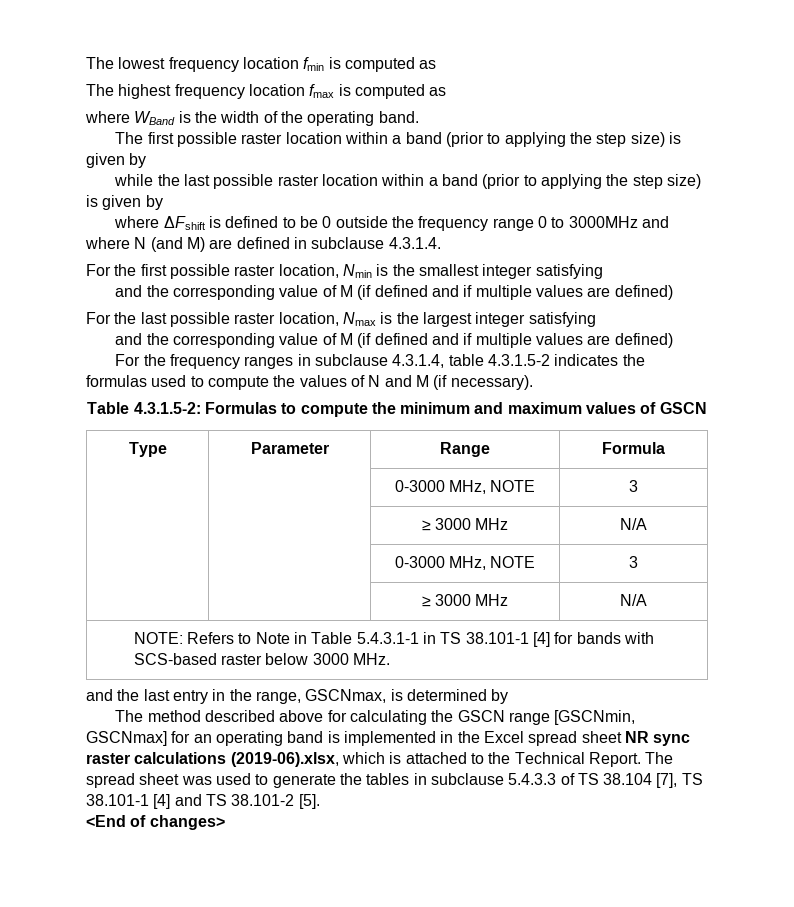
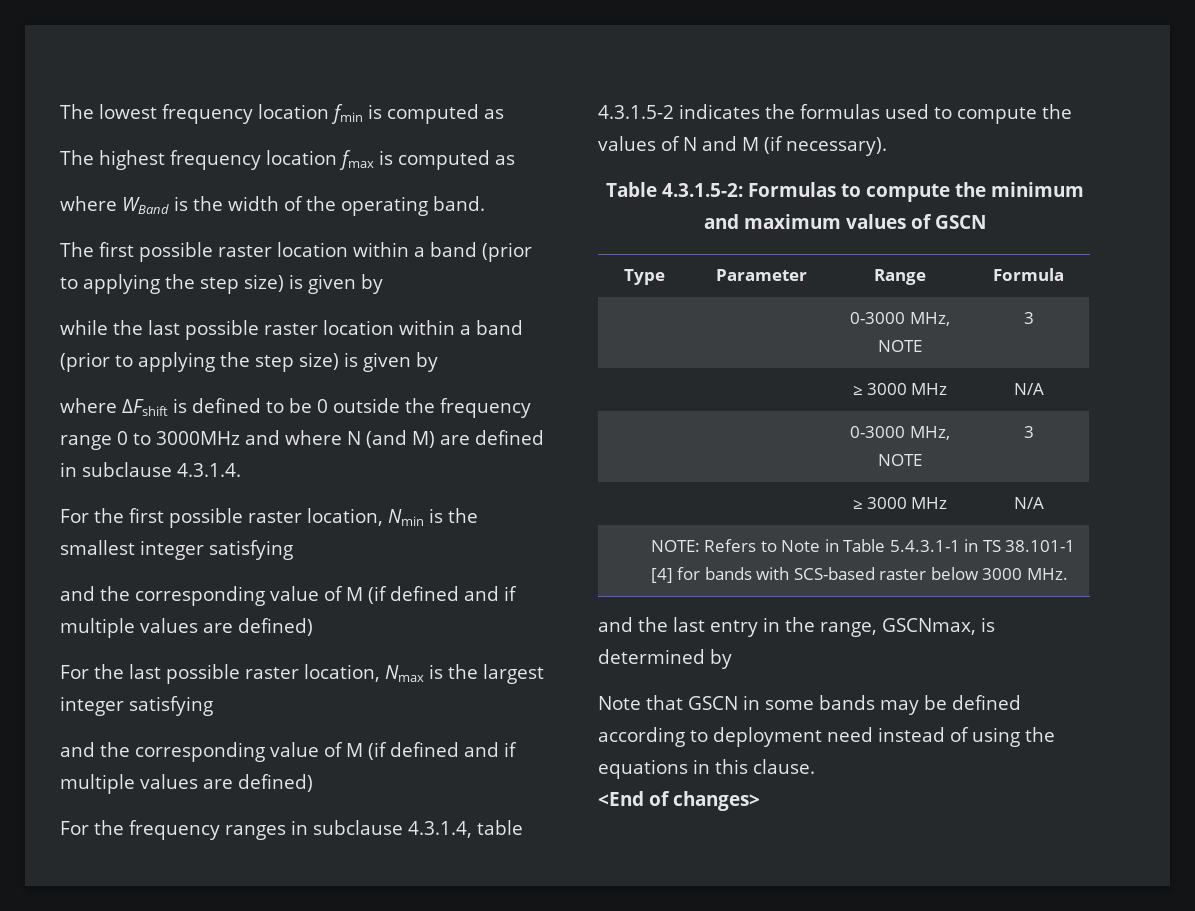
[115,710,636,725] [86,731,691,746] [86,752,674,767] [86,773,703,788] [86,794,320,809] The method described above for calculating the GSCN range [GSCNmin, GSCNmax] for an operating band is implemented in the Excel spread sheet NR sync raster calculations (2019-06).xlsx, which is attached to the Technical Report. The spread sheet was used to generate the tables in subclause 5.4.3.3 of TS 38.104 [7], TS 38.101-1 [4] and TS 38.101-2 [5]. -> [598,695,1021,715] [598,727,1055,747] [598,759,815,779] Note that GSCN in some bands may be defined according to deployment need instead of using the equations in this clause.

